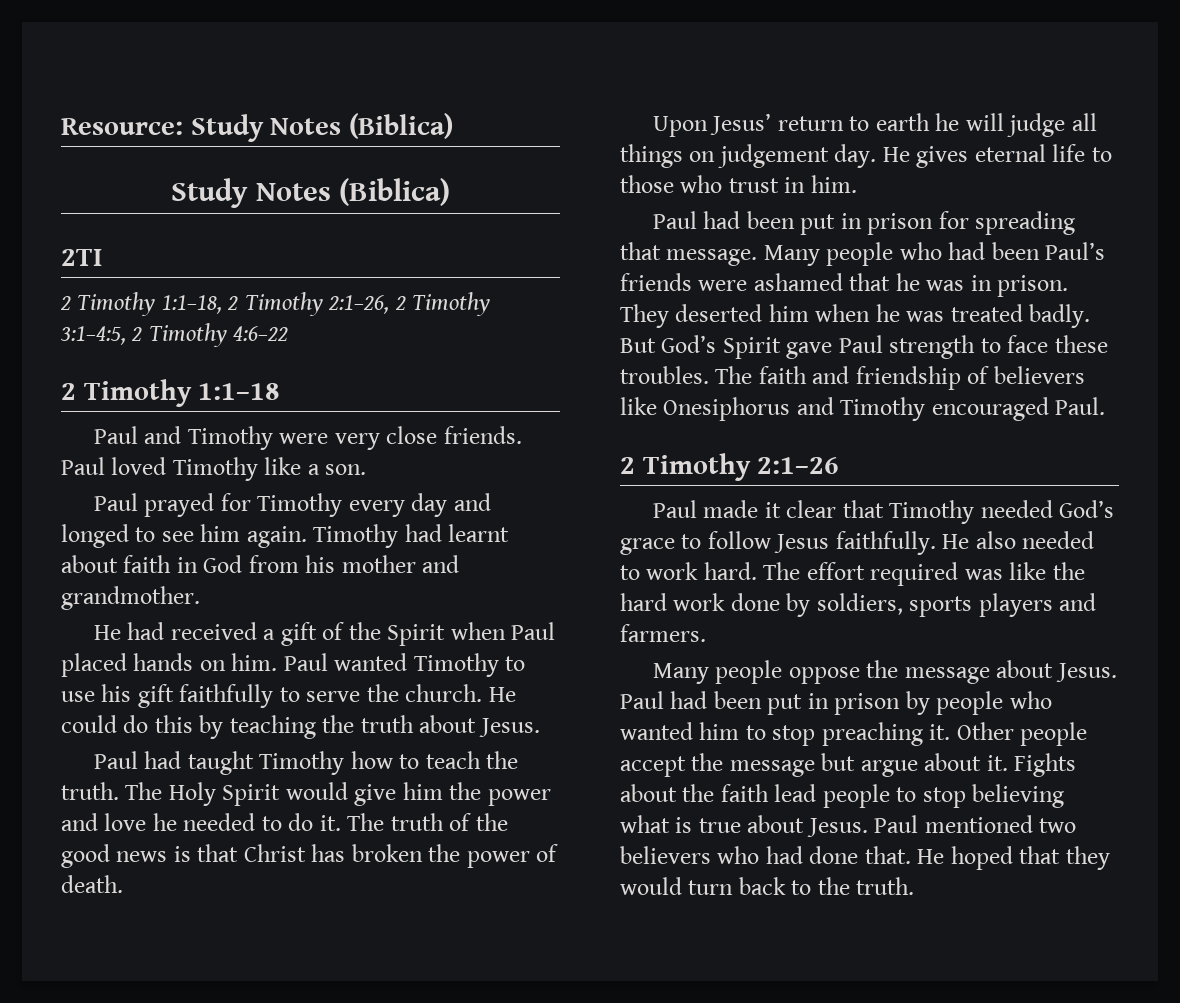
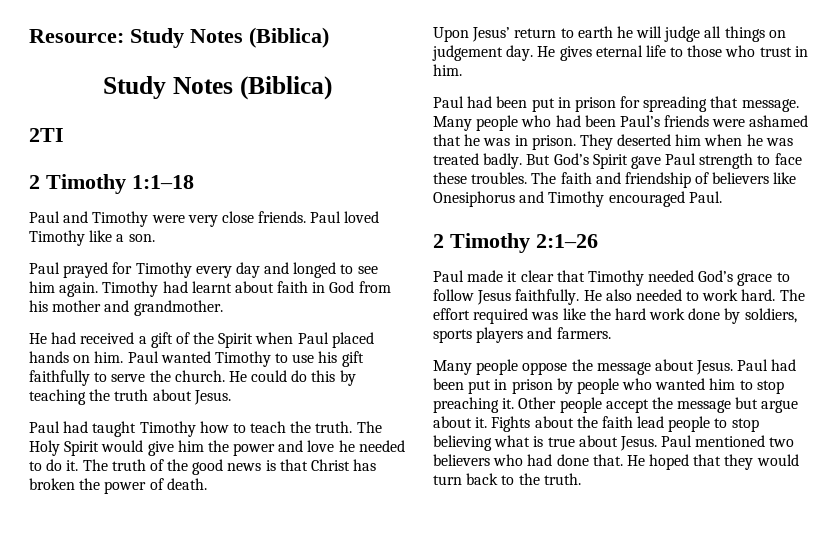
[60,292,491,316] [60,323,289,347] // 2 Timothy 1:1–18, 2 Timothy 2:1–26, 2 Timothy 3:1–4:5, 2 Timothy 4:6–22 -> (64, 135) none

